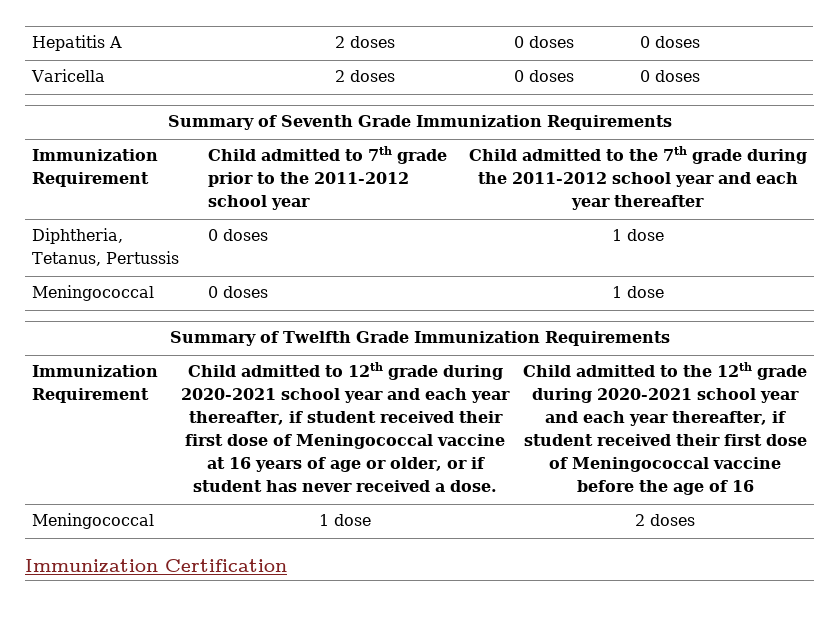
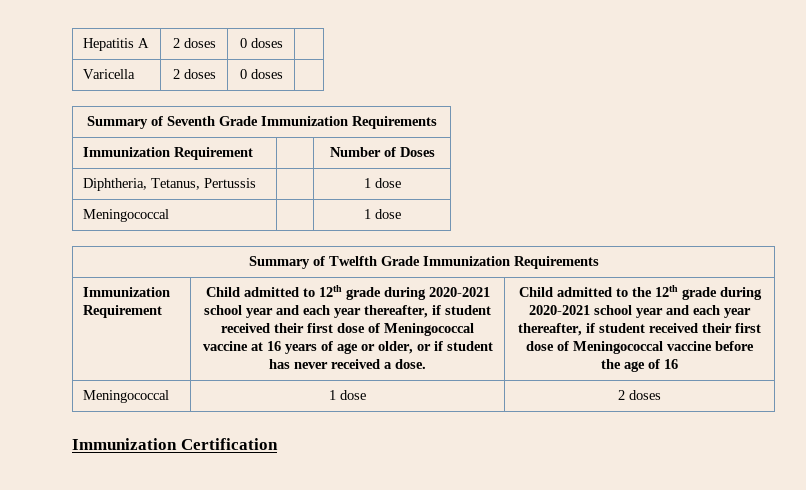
[639,36,700,48] 0 doses -> (283, 43) none
[639,70,700,82] 0 doses -> (283, 74) none
[207,146,447,164] [207,172,409,187] [207,195,310,210] [468,146,807,164] [477,172,798,187] [571,195,704,210] Child admitted to 7th grade prior to the 2011-2012 school year | Child admitted to the 7th grade during the 2011-2012 school year and each year thereafter -> [329,147,435,157] | Number of Doses
[207,229,268,241] 0 doses -> (256, 183) none
[207,286,268,298] 0 doses -> (169, 215) none

